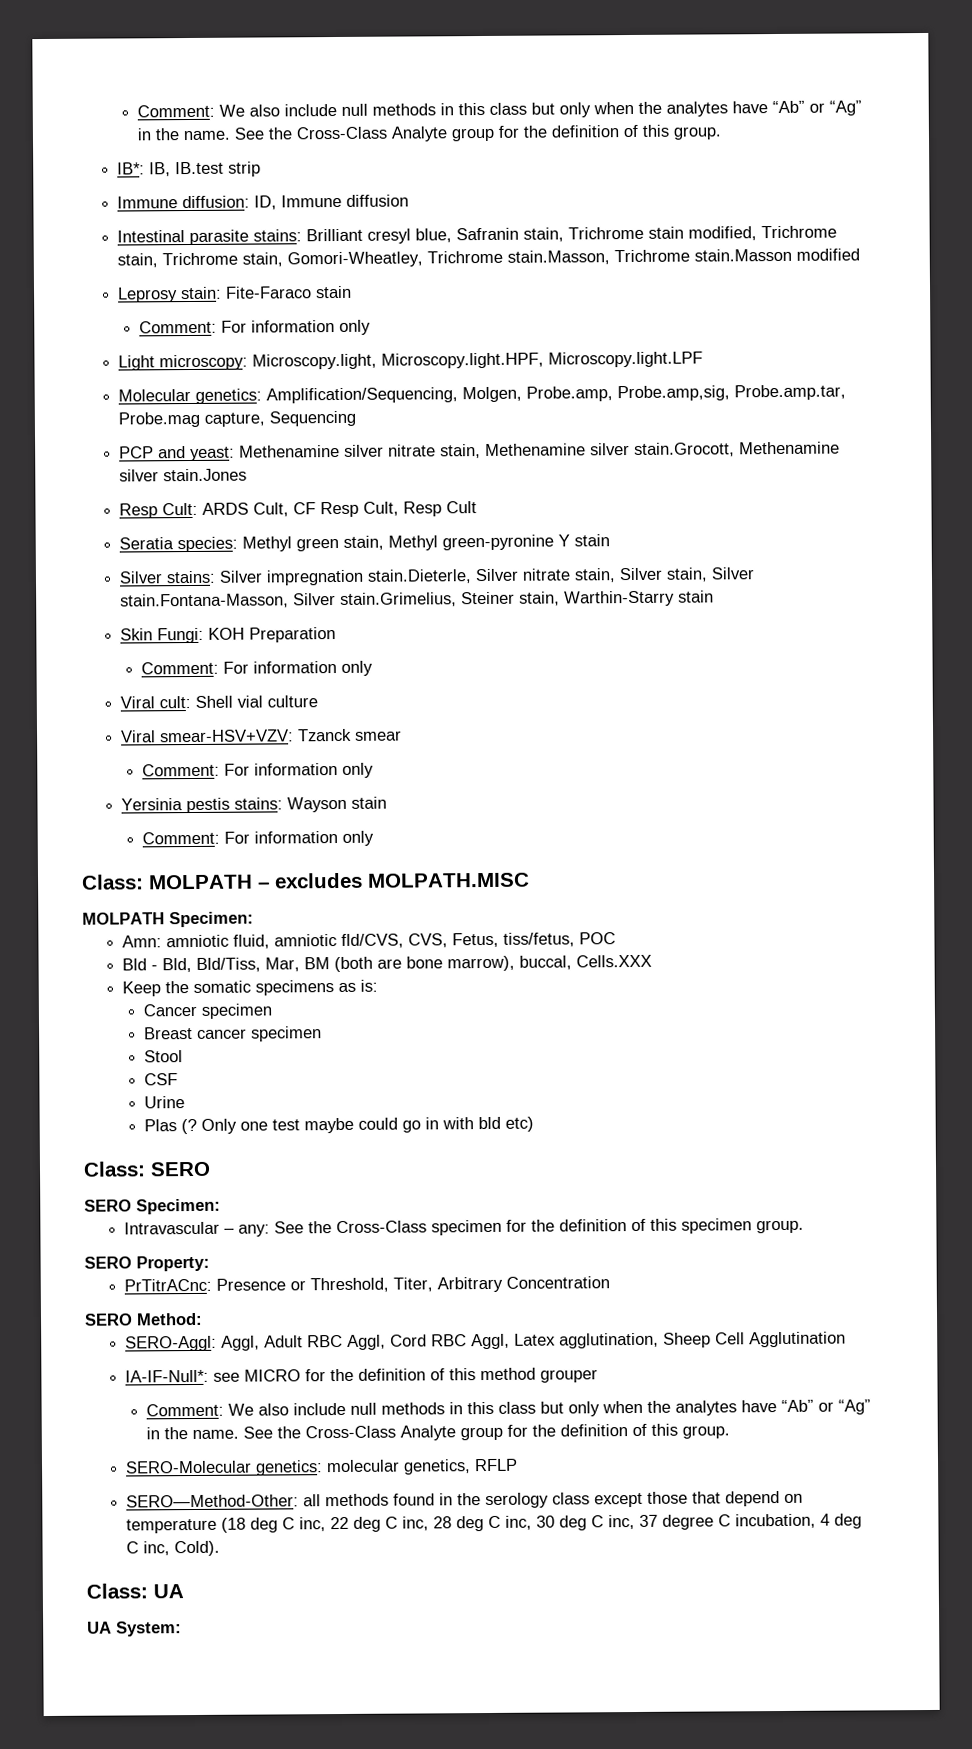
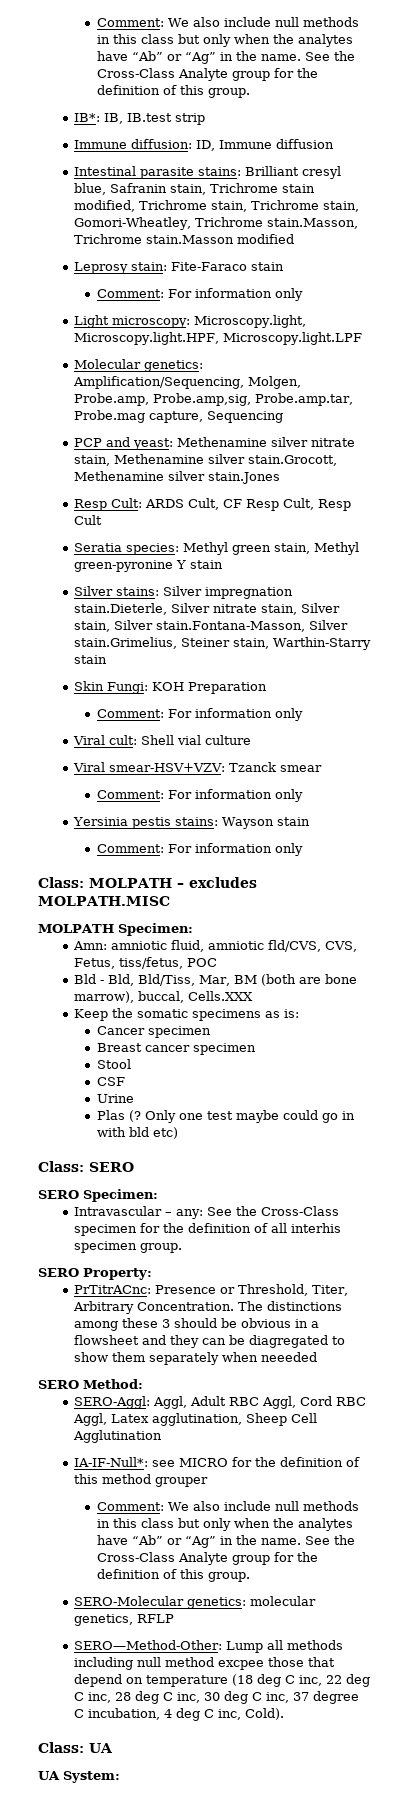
[649,1218,677,1231] this -> [271,1223,342,1233] all interhis
[505,1276,610,1289] Concentration -> [137,1301,343,1311] [74,1318,320,1331] [74,1335,346,1348] [74,1352,318,1365] Concentration. The distinctions among these 3 should be obvious in a flowsheet and they can be diagregated to show them separately when neeeded
(299, 1501) none -> [226,1641,264,1653] Lump
[392,1492,643,1509] found in the serology class except -> [74,1657,265,1670] including null method excpee

